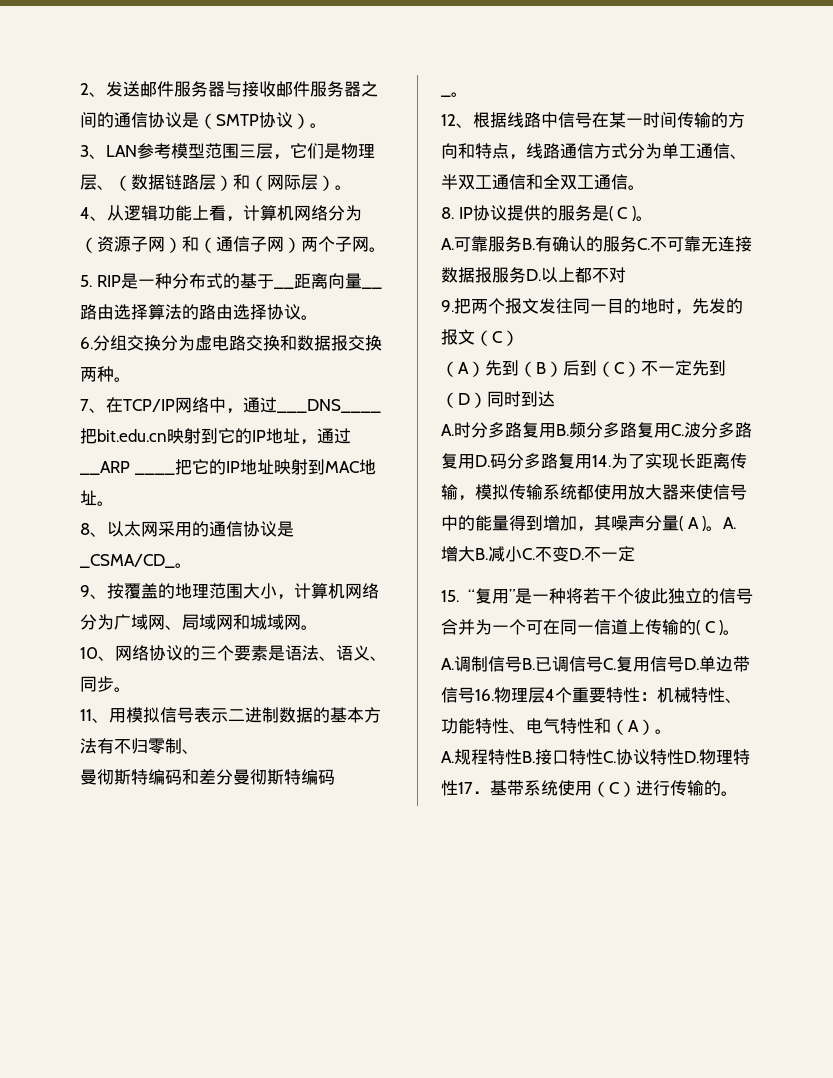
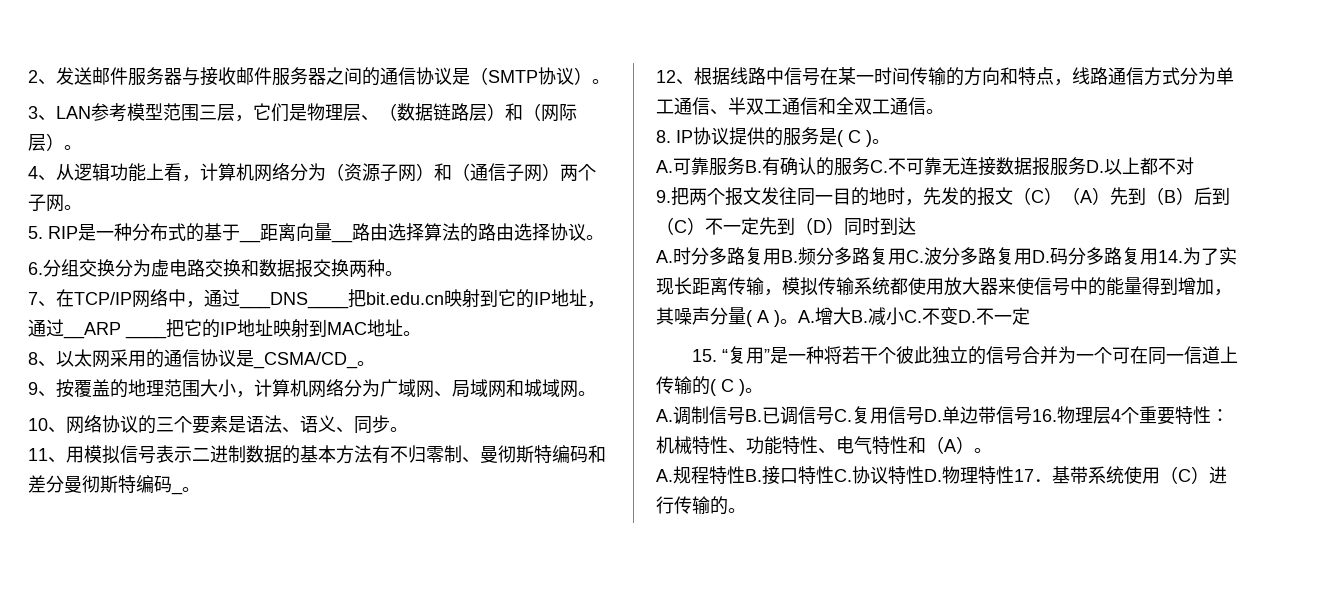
(199, 751) // -> (480, 460) none
(335, 777) // -> (172, 484) none
(519, 338) // -> (1062, 196) none

